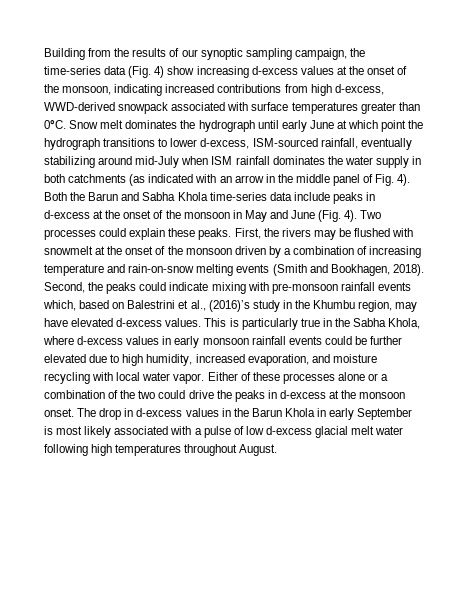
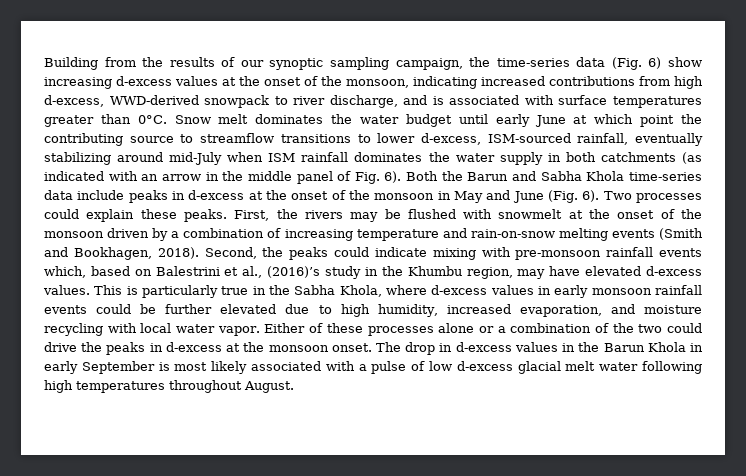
[154,66,165,78] 4) -> [648,57,662,69] 6)
(169, 108) none -> [274,95,444,108] to river discharge, and is
[198,120,255,132] hydrograph -> [360,114,452,127] water budget
[44,138,100,150] hydrograph -> [44,133,275,146] contributing source to streamflow
[397,174,411,186] 4). -> [384,171,402,183] 6).
[344,210,358,222] 4). -> [582,190,600,202] 6).

